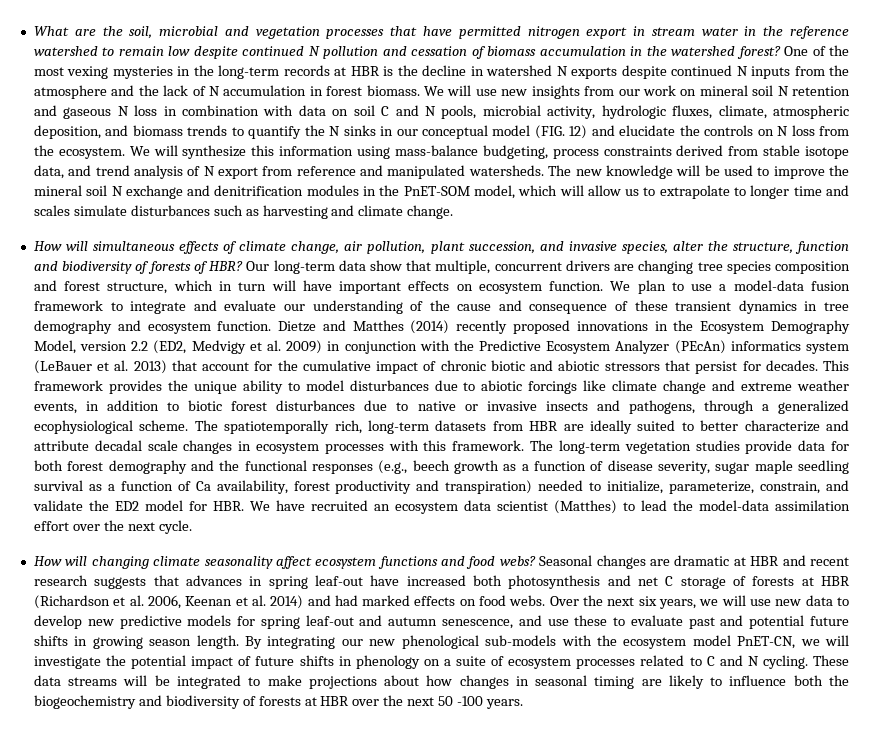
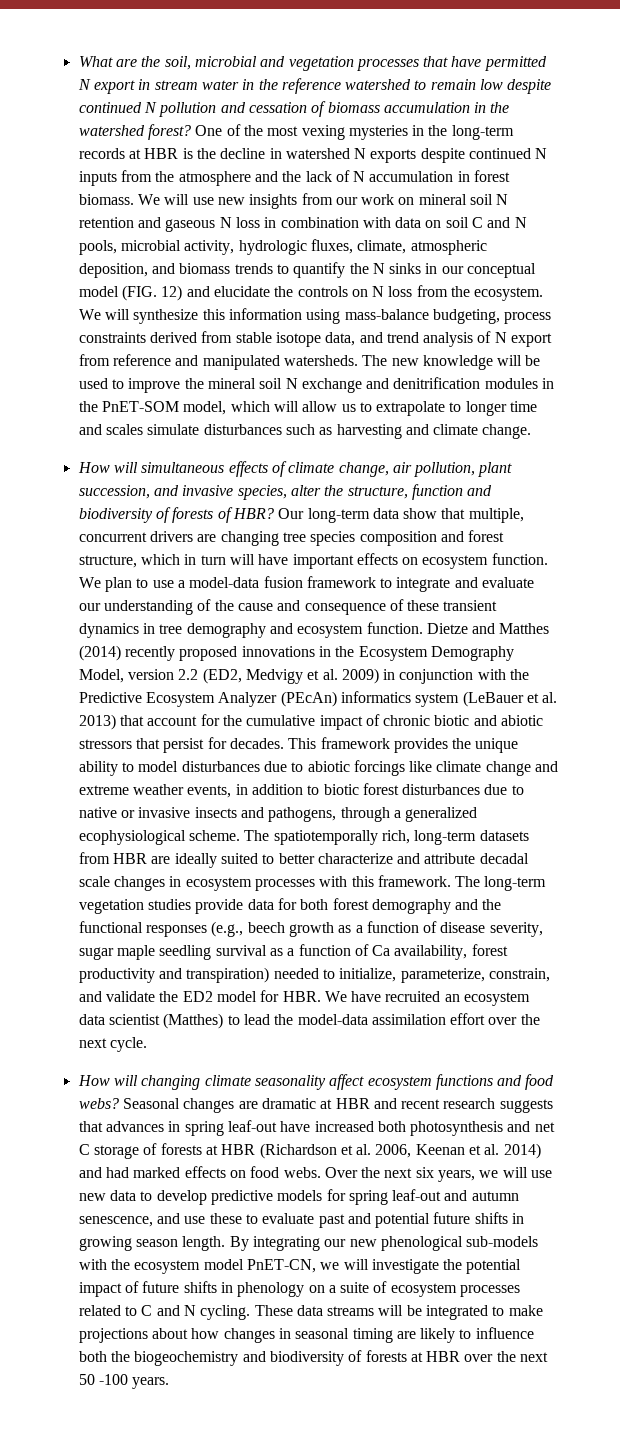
[527,26,580,39] nitrogen -> [77,79,91,90] N
[87,619,114,626] new -> (207, 1197) none

